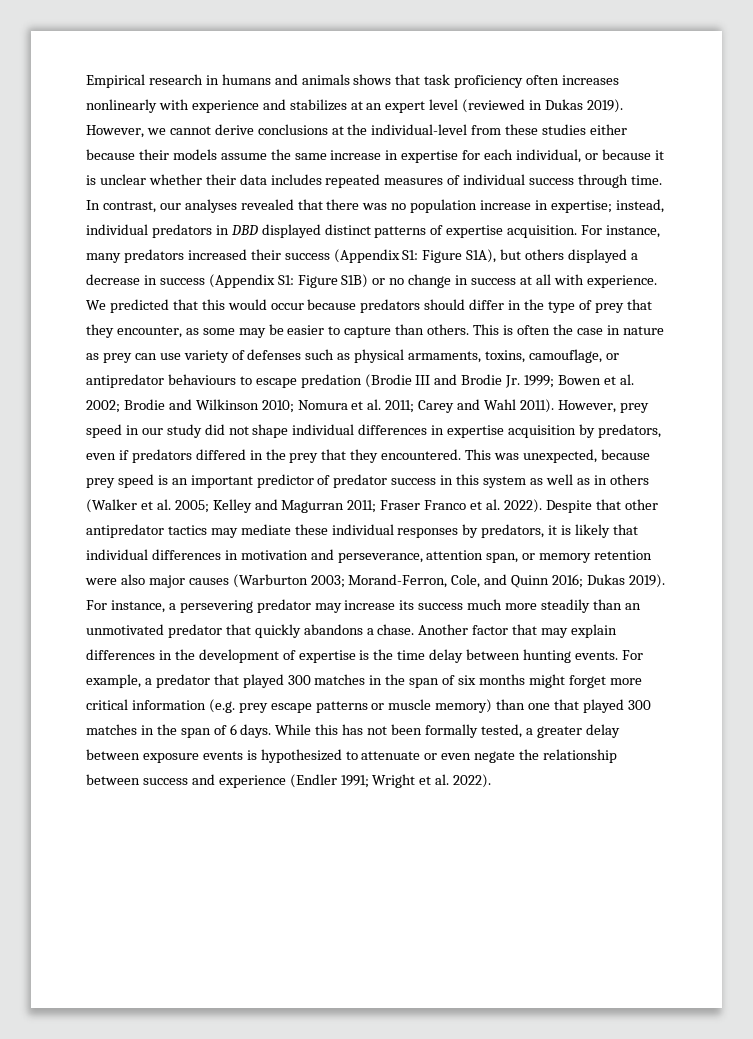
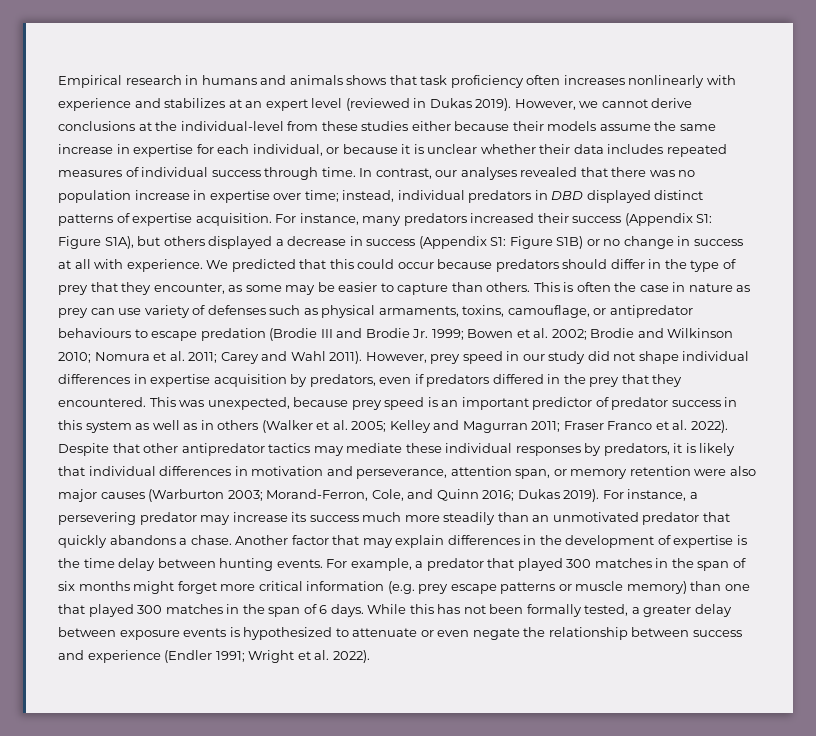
[550,200,612,213] expertise; -> [209,190,339,203] expertise over time;
[227,299,267,310] would -> [357,259,395,269] could

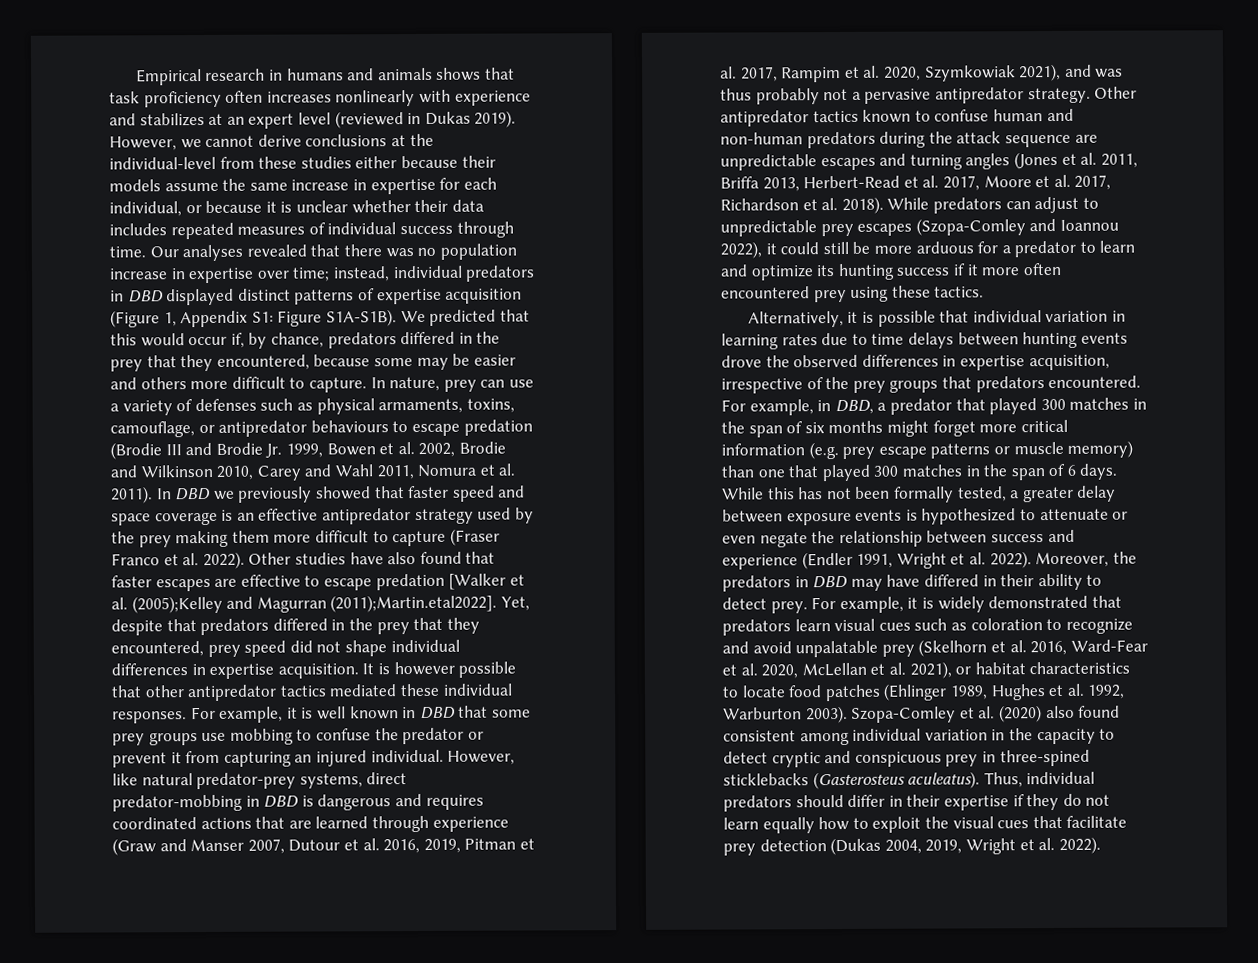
[359,168,458,179] In contrast, our -> [149,246,179,258] Our
[195,213,713,226] [58,236,743,249] [58,259,736,272] [58,282,243,295] acquisition. For instance, many predators increased their success (Appendix S1: Figure S1A), but others displayed a decrease in success (Appendix S1: Figure S1B) or no change in success at all with experience. We predicted that this could occur because predators should differ in the type of prey that they encounter, as -> [445,288,523,304] [110,309,530,328] [110,331,501,349] [110,354,371,372] acquisition (Figure 1, Appendix S1: Figure S1A-S1B). We predicted that this would occur if, by chance, predators differed in the prey that they encountered, because
[380,282,751,295] to capture than others. This is often the case in nature as -> [110,376,441,393] and others more difficult to capture. In nature,
(142, 311) none -> [110,403,119,412] a
[431,329,464,340] 1999; -> [285,443,323,458] 1999,
[551,329,587,340] 2002; -> [418,442,456,457] 2002,
[58,351,586,364] 2010; Nomura et al. 2011; Carey and Wahl 2011). However, prey speed in our study -> [216,463,516,481] [111,485,526,504] [111,507,534,526] [111,528,500,548] [111,551,496,570] [111,573,525,592] [111,594,530,614] [111,617,480,636] [111,640,287,657] 2010, Carey and Wahl 2011, Nomura et al. 2011). In DBD we previously showed that faster speed and space coverage is an effective antipredator strategy used by the prey making them more difficult to capture (Fraser Franco et al. 2022). Other studies have also found that faster escapes are effective to escape predation [Walker et al. (2005);Kelley and Magurran (2011);Martin.etal2022]. Yet, despite that predators differed in the prey that they encountered, prey speed
[213,374,683,387] [58,397,738,410] [58,420,728,433] [58,443,736,456] [58,466,756,479] [58,489,698,502] [58,512,730,525] [58,535,747,548] [58,558,412,571] acquisition by predators, even if predators differed in the prey that they encountered. This was unexpected, because prey speed is an important predictor of predator success in this system as well as in others (Walker et al. 2005; Kelley and Magurran 2011; Fraser Franco et al. 2022). Despite that other antipredator tactics may mediate these individual responses by predators, it is likely that individual differences in motivation and perseverance, attention span, or memory retention were also major causes (Warburton 2003; Morand-Ferron, Cole, and Quinn 2016; Dukas 2019). For instance, a persevering predator may increase its success much more steadily than an unmotivated predator that quickly abandons a chase. Another factor that may explain differences in the development of expertise is the time delay between hunting events. For example, -> [277,661,517,679] [111,683,513,702] [112,705,531,724] [112,727,484,746] [112,749,516,768] [112,772,408,790] [112,793,484,812] [112,815,509,833] [112,838,535,856] [720,63,1124,83] [720,86,1138,105] [720,108,1074,127] [720,131,1098,149] [720,151,1138,171] [720,174,1112,192] [720,196,1099,214] [720,218,1119,237] [720,240,1136,259] [720,262,1062,281] [721,285,985,303] [747,310,1126,328] [721,331,1128,350] [721,354,1110,371] [721,375,1142,394] [721,399,874,416] acquisition. It is however possible that other antipredator tactics mediated these individual responses. For example, it is well known in DBD that some prey groups use mobbing to confuse the predator or prevent it from capturing an injured individual. However, like natural predator-prey systems, direct predator-mobbing in DBD is dangerous and requires coordinated actions that are learned through experience (Graw and Manser 2007, Dutour et al. 2016, 2019, Pitman et al. 2017, Rampim et al. 2020, Szymkowiak 2021), and was thus probably not a pervasive antipredator strategy. Other antipredator tactics known to confuse human and non-human predators during the attack sequence are unpredictable escapes and turning angles (Jones et al. 2011, Briffa 2013, Herbert-Read et al. 2017, Moore et al. 2017, Richardson et al. 2018). While predators can adjust to unpredictable prey escapes (Szopa-Comley and Ioannou 2022), it could still be more arduous for a predator to learn and optimize its hunting success if it more often encountered prey using these tactics. // Alternatively, it is possible that individual variation in learning rates due to time delays between hunting events drove the observed differences in expertise acquisition, irrespective of the prey groups that predators encountered. For example, in DBD,
[215,650,370,663] 1991; Wright et al. 2022). -> [856,551,1137,569] [722,573,1103,592] [722,595,1122,614] [722,618,1133,636] [722,639,1148,658] [722,661,1131,679] [722,683,1126,702] [723,705,1121,724] [723,728,1116,746] [723,749,1090,768] [723,771,1096,790] [723,793,1111,812] [723,815,1128,834] [723,836,1101,856] 1991, Wright et al. 2022). Moreover, the predators in DBD may have differed in their ability to detect prey. For example, it is widely demonstrated that predators learn visual cues such as coloration to recognize and avoid unpalatable prey (Skelhorn et al. 2016, Ward-Fear et al. 2020, McLellan et al. 2021), or habitat characteristics to locate food patches (Ehlinger 1989, Hughes et al. 1992, Warburton 2003). Szopa-Comley et al. (2020) also found consistent among individual variation in the capacity to detect cryptic and conspicuous prey in three-spined sticklebacks (Gasterosteus aculeatus). Thus, individual predators should differ in their expertise if they do not learn equally how to exploit the visual cues that facilitate prey detection (Dukas 2004, 2019, Wright et al. 2022).

